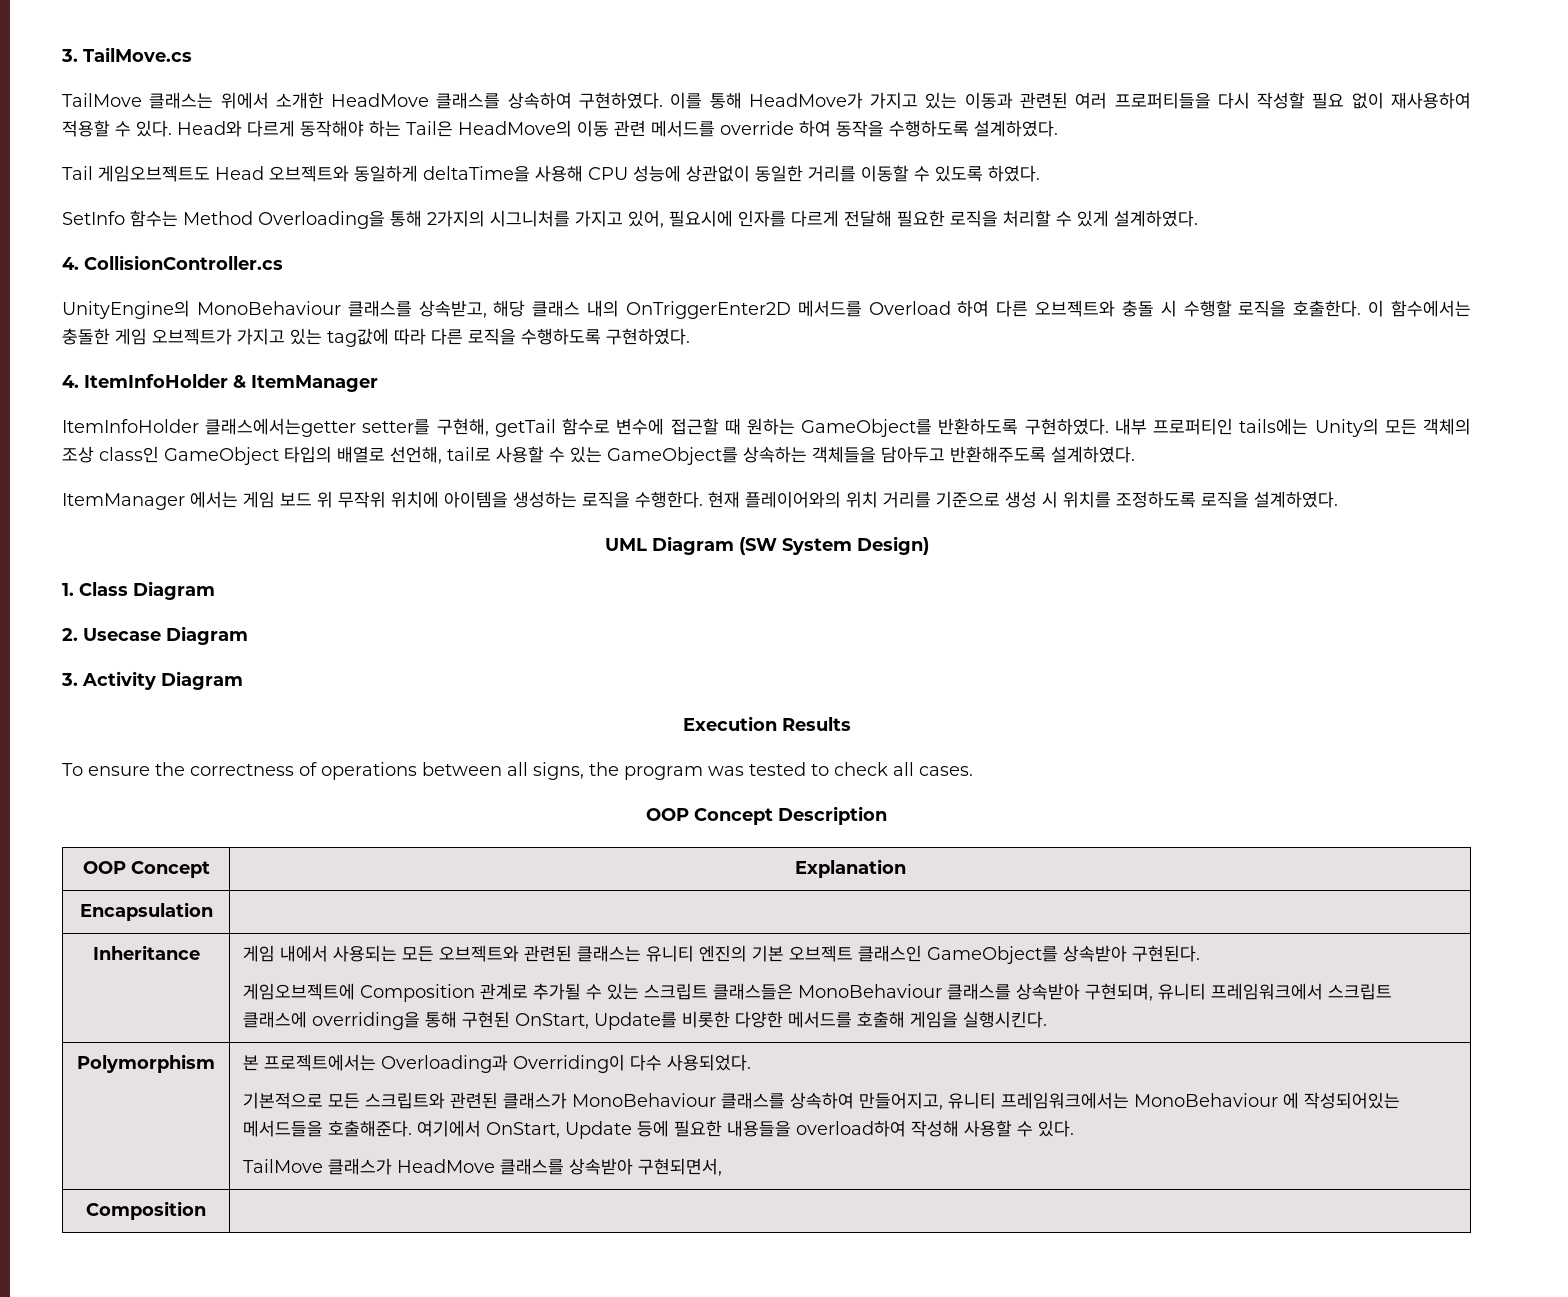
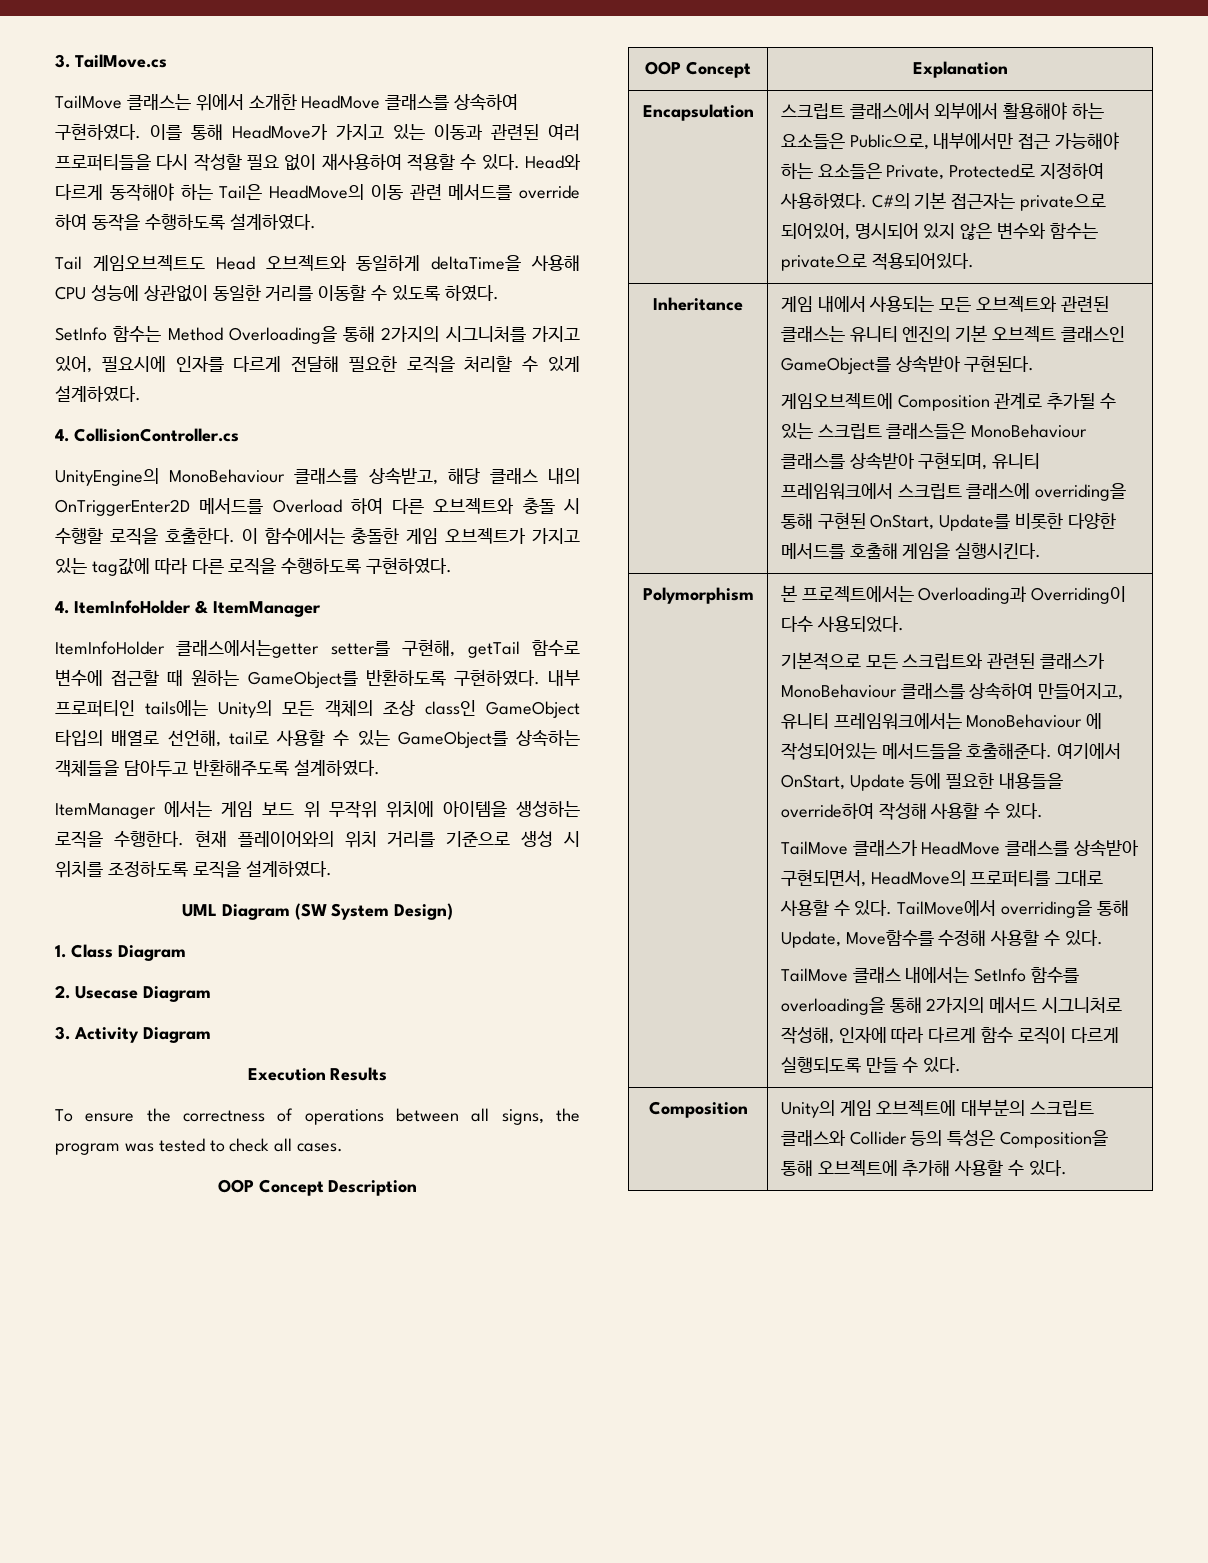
(213, 911) none -> [780,102,1105,120] [780,132,1120,150] [780,163,1105,180] [779,192,1107,211] [780,222,1099,240] [780,253,974,271] 스크립트 클래스에서 외부에서 활용해야 하는 요소들은 Public으로, 내부에서만 접근 가능해야 하는 요소들은 Private, Protected로 지정하여 사용하였다. C#의 기본 접근자는 private으로 되어있어, 명시되어 있지 않은 변수와 함수는 private으로 적용되어있다.
[796,1120,907,1137] overload하여 -> [780,803,874,819] override하여
[86,1201,206,1220] // Composition | -> [870,870,1104,887] [779,900,1130,918] [780,930,1104,948] [780,967,1080,983] [780,997,1123,1015] [780,1026,1119,1044] [780,1057,962,1073] [648,1101,748,1118] [780,1099,1095,1118] [780,1130,1109,1148] [780,1160,1068,1177] HeadMove의 프로퍼티를 그대로 사용할 수 있다. TailMove에서 overriding을 통해 Update, Move함수를 수정해 사용할 수 있다. // TailMove 클래스 내에서는 SetInfo 함수를 overloading을 통해 2가지의 메서드 시그니처로 작성해, 인자에 따라 다르게 함수 로직이 다르게 실행되도록 만들 수 있다. // Composition | Unity의 게임 오브젝트에 대부분의 스크립트 클래스와 Collider 등의 특성은 Composition을 통해 오브젝트에 추가해 사용할 수 있다.

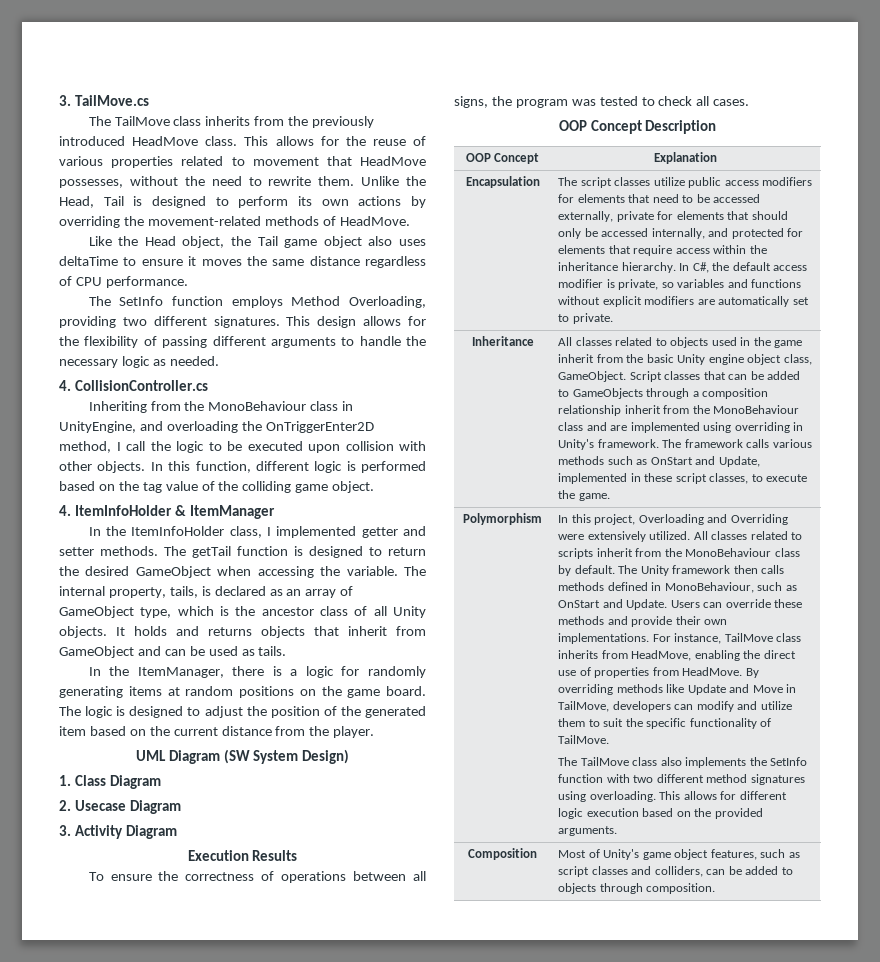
[55,94,519,111] [55,123,580,141] [55,153,581,171] [55,183,580,201] [55,213,316,231] [55,255,580,271] [55,285,499,302] [55,326,580,344] [55,356,580,373] [55,385,141,402] [55,428,239,442] [55,468,581,486] [55,498,580,516] [55,528,580,545] [55,557,453,576] [55,600,321,617] [55,639,580,658] [55,669,580,688] [55,700,581,718] [55,729,580,748] [55,759,380,777] [55,800,580,819] [55,830,580,848] [55,860,332,878] TailMove 클래스는 위에서 소개한 HeadMove 클래스를 상속하여 구현하였다. 이를 통해 HeadMove가 가지고 있는 이동과 관련된 여러 프로퍼티들을 다시 작성할 필요 없이 재사용하여 적용할 수 있다. Head와 다르게 동작해야 하는 Tail은 HeadMove의 이동 관련 메서드를 override 하여 동작을 수행하도록 설계하였다. // Tail 게임오브젝트도 Head 오브젝트와 동일하게 deltaTime을 사용해 CPU 성능에 상관없이 동일한 거리를 이동할 수 있도록 하였다. // SetInfo 함수는 Method Overloading을 통해 2가지의 시그니처를 가지고 있어, 필요시에 인자를 다르게 전달해 필요한 로직을 처리할 수 있게 설계하였다. // 4. CollisionController.cs // UnityEngine의 MonoBehaviour 클래스를 상속받고, 해당 클래스 내의 OnTriggerEnter2D 메서드를 Overload 하여 다른 오브젝트와 충돌 시 수행할 로직을 호출한다. 이 함수에서는 충돌한 게임 오브젝트가 가지고 있는 tag값에 따라 다른 로직을 수행하도록 구현하였다. // 4. ItemInfoHolder & ItemManager // ItemInfoHolder 클래스에서는getter setter를 구현해, getTail 함수로 변수에 접근할 때 원하는 GameObject를 반환하도록 구현하였다. 내부 프로퍼티인 tails에는 Unity의 모든 객체의 조상 class인 GameObject 타입의 배열로 선언해, tail로 사용할 수 있는 GameObject를 상속하는 객체들을 담아두고 반환해주도록 설계하였다. // ItemManager 에서는 게임 보드 위 무작위 위치에 아이템을 생성하는 로직을 수행한다. 현재 플레이어와의 위치 거리를 기준으로 생성 시 위치를 조정하도록 로직을 설계하였다. -> [88,116,375,128] [59,136,426,146] [59,156,426,168] [59,176,426,188] [59,196,426,208] [59,216,410,228] [88,236,427,248] [59,256,426,268] [59,276,188,288] [88,296,427,308] [59,316,427,328] [59,336,426,348] [59,356,219,368] [59,380,208,391] [88,401,354,413] [59,421,374,433] [59,441,426,453] [59,461,426,473] [59,481,375,493] [59,505,275,519] [88,526,426,538] [59,546,426,558] [59,566,427,578] [59,586,354,598] [59,606,426,618] [59,626,426,638] [59,646,287,658] [88,666,426,678] [59,686,426,698] [59,706,427,718] [59,726,375,738] The TailMove class inherits from the previously introduced HeadMove class. This allows for the reuse of various properties related to movement that HeadMove possesses, without the need to rewrite them. Unlike the Head, Tail is designed to perform its own actions by overriding the movement-related methods of HeadMove. // Like the Head object, the Tail game object also uses deltaTime to ensure it moves the same distance regardless of CPU performance. // The SetInfo function employs Method Overloading, providing two different signatures. This design allows for the flexibility of passing different arguments to handle the necessary logic as needed. // 4. CollisionController.cs // Inheriting from the MonoBehaviour class in UnityEngine, and overloading the OnTriggerEnter2D method, I call the logic to be executed upon collision with other objects. In this function, different logic is performed based on the tag value of the colliding game object. // 4. ItemInfoHolder & ItemManager // In the ItemInfoHolder class, I implemented getter and setter methods. The getTail function is designed to return the desired GameObject when accessing the variable. The internal property, tails, is declared as an array of GameObject type, which is the ancestor class of all Unity objects. It holds and returns objects that inherit from GameObject and can be used as tails. // In the ItemManager, there is a logic for randomly generating items at random positions on the game board. The logic is designed to adjust the position of the generated item based on the current distance from the player.
[780,102,1105,120] [780,132,1120,150] [780,163,1105,180] [779,192,1107,211] [780,222,1099,240] [780,253,974,271] [653,297,743,311] [780,296,1110,312] [780,325,1126,342] [780,355,1035,374] [780,392,1117,411] [780,423,1088,439] [780,452,1041,470] [780,483,1127,501] [780,512,1117,531] [780,543,1042,559] [642,587,754,604] [780,585,1127,604] [780,616,904,633] [780,652,1106,670] [780,683,1124,700] [780,713,1103,730] [780,742,1122,760] [780,773,1064,791] [780,802,1044,820] [780,840,1140,857] [780,869,1104,887] [779,900,1130,918] [780,930,1104,948] [780,967,1080,983] [780,997,1123,1015] [780,1026,1119,1044] [780,1057,962,1073] [648,1101,748,1118] [780,1099,1095,1118] [780,1130,1109,1148] [780,1160,1068,1177] 스크립트 클래스에서 외부에서 활용해야 하는 요소들은 Public으로, 내부에서만 접근 가능해야 하는 요소들은 Private, Protected로 지정하여 사용하였다. C#의 기본 접근자는 private으로 되어있어, 명시되어 있지 않은 변수와 함수는 private으로 적용되어있다. // Inheritance | 게임 내에서 사용되는 모든 오브젝트와 관련된 클래스는 유니티 엔진의 기본 오브젝트 클래스인 GameObject를 상속받아 구현된다. // 게임오브젝트에 Composition 관계로 추가될 수 있는 스크립트 클래스들은 MonoBehaviour 클래스를 상속받아 구현되며, 유니티 프레임워크에서 스크립트 클래스에 overriding을 통해 구현된 OnStart, Update를 비롯한 다양한 메서드를 호출해 게임을 실행시킨다. // Polymorphism | 본 프로젝트에서는 Overloading과 Overriding이 다수 사용되었다. // 기본적으로 모든 스크립트와 관련된 클래스가 MonoBehaviour 클래스를 상속하여 만들어지고, 유니티 프레임워크에서는 MonoBehaviour 에 작성되어있는 메서드들을 호출해준다. 여기에서 OnStart, Update 등에 필요한 내용들을 override하여 작성해 사용할 수 있다. // TailMove 클래스가 HeadMove 클래스를 상속받아 구현되면서, HeadMove의 프로퍼티를 그대로 사용할 수 있다. TailMove에서 overriding을 통해 Update, Move함수를 수정해 사용할 수 있다. // TailMove 클래스 내에서는 SetInfo 함수를 overloading을 통해 2가지의 메서드 시그니처로 작성해, 인자에 따라 다르게 함수 로직이 다르게 실행되도록 만들 수 있다. // Composition | Unity의 게임 오브젝트에 대부분의 스크립트 클래스와 Collider 등의 특성은 Composition을 통해 오브젝트에 추가해 사용할 수 있다. -> [558,177,813,188] [558,194,761,203] [558,211,788,222] [558,228,804,239] [558,245,767,256] [558,262,808,273] [558,279,802,290] [558,296,809,307] [558,313,613,324] [471,336,534,346] [558,337,803,348] [558,354,812,365] [558,371,801,382] [558,388,769,399] [558,405,800,416] [558,422,804,433] [558,439,812,450] [558,456,760,467] [558,473,808,484] [558,490,610,501] [463,513,542,525] [558,514,788,525] [558,531,803,542] [558,548,800,559] [558,565,785,576] [558,582,797,593] [558,599,803,610] [558,616,728,627] [558,633,802,644] [558,650,796,661] [558,667,759,678] [558,684,797,695] [558,701,792,712] [558,718,772,729] [558,735,610,744] [558,757,808,768] [558,774,805,785] [558,791,787,802] [558,808,763,819] [558,826,618,836] [468,848,537,860] [558,849,800,860] [558,866,793,877] [558,883,716,894] The script classes utilize public access modifiers for elements that need to be accessed externally, private for elements that should only be accessed internally, and protected for elements that require access within the inheritance hierarchy. In C#, the default access modifier is private, so variables and functions without explicit modifiers are automatically set to private. // Inheritance | All classes related to objects used in the game inherit from the basic Unity engine object class, GameObject. Script classes that can be added to GameObjects through a composition relationship inherit from the MonoBehaviour class and are implemented using overriding in Unity's framework. The framework calls various methods such as OnStart and Update, implemented in these script classes, to execute the game. // Polymorphism | In this project, Overloading and Overriding were extensively utilized. All classes related to scripts inherit from the MonoBehaviour class by default. The Unity framework then calls methods defined in MonoBehaviour, such as OnStart and Update. Users can override these methods and provide their own implementations. For instance, TailMove class inherits from HeadMove, enabling the direct use of properties from HeadMove. By overriding methods like Update and Move in TailMove, developers can modify and utilize them to suit the specific functionality of TailMove. // The TailMove class also implements the SetInfo function with two different method signatures using overloading. This allows for different logic execution based on the provided arguments. // Composition | Most of Unity's game object features, such as script classes and colliders, can be added to objects through composition.

